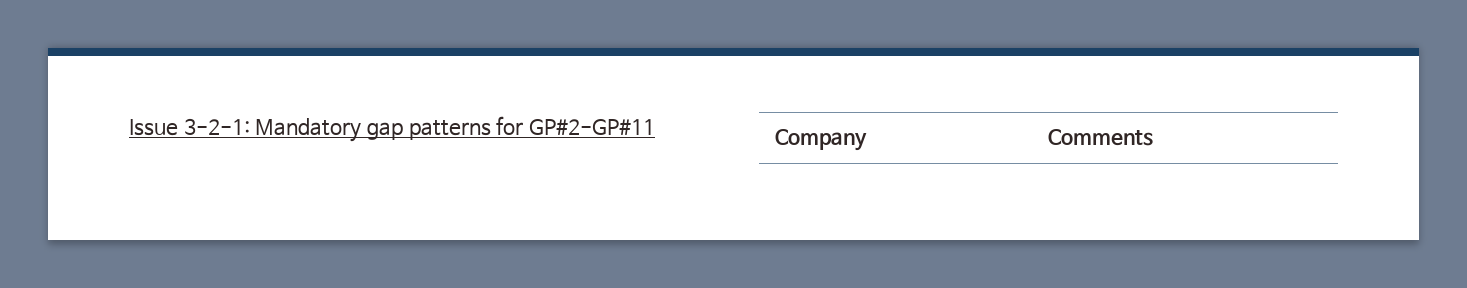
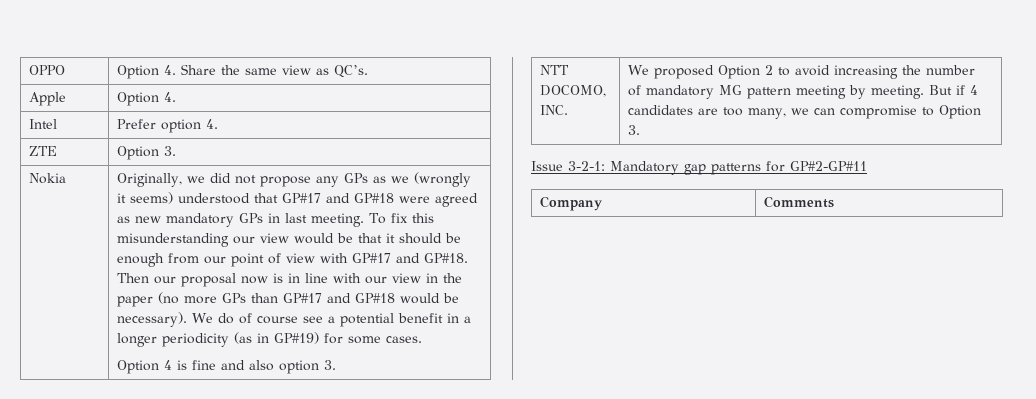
(129, 127) none -> [29,65,66,75] [117,64,369,79] [29,92,67,106] [117,92,177,106] [29,119,58,129] [117,119,219,133] [29,146,58,156] [117,146,177,160] [29,173,67,184] [117,172,472,187] [117,192,479,207] [117,213,435,227] [117,233,462,247] [117,253,469,267] [117,273,463,287] [117,292,460,307] [117,312,472,327] [117,332,423,347] [117,360,337,374] [540,65,570,75] [540,85,607,97] [540,105,569,115] [628,65,976,79] [628,85,979,99] [628,105,982,119] [628,125,641,135] OPPO | Option 4. Share the same view as QC’s. // Apple | Option 4. // Intel | Prefer option 4. // ZTE | Option 3. // Nokia | Originally, we did not propose any GPs as we (wrongly it seems) understood that GP#17 and GP#18 were agreed as new mandatory GPs in last meeting. To fix this misunderstanding our view would be that it should be enough from our point of view with GP#17 and GP#18. Then our proposal now is in line with our view in the paper (no more GPs than GP#17 and GP#18 would be necessary). We do of course see a potential benefit in a longer periodicity (as in GP#19) for some cases. // Option 4 is fine and also option 3. // NTT DOCOMO, INC. | We proposed Option 2 to avoid increasing the number of mandatory MG pattern meeting by meeting. But if 4 candidates are too many, we can compromise to Option 3. //

